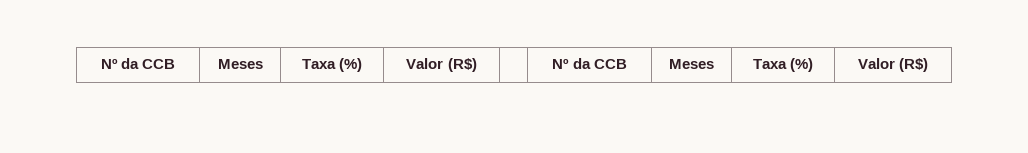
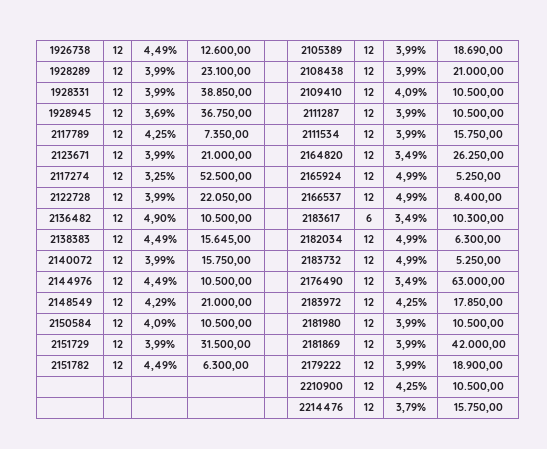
[100,58,176,69] [217,59,263,69] [301,58,363,72] [406,58,477,72] [552,58,627,69] [669,59,714,69] [752,58,814,72] [857,58,929,72] Nº da CCB | Meses | Taxa (%) | Valor (R$) | | Nº da CCB | Meses | Taxa (%) | Valor (R$) -> [50,46,90,54] [112,46,123,54] [142,46,177,56] [201,46,251,56] [300,46,342,54] [364,46,374,54] [395,46,426,56] [453,46,503,56] [50,67,90,75] [112,67,123,75] [144,67,175,77] [201,67,251,77] [299,67,343,75] [364,67,374,75] [395,67,426,77] [452,67,504,77] [51,88,89,96] [112,88,123,96] [144,88,175,98] [200,88,252,98] [300,88,342,96] [364,88,374,96] [394,88,427,98] [452,88,504,98] [49,109,91,117] [112,109,123,117] [144,109,175,119] [200,109,252,119] [303,109,339,117] [364,109,374,117] [395,109,426,119] [452,109,504,119] [51,130,89,138] [112,130,123,138] [143,130,176,140] [203,130,249,140] [302,130,340,138] [364,130,374,138] [395,130,426,140] [453,130,503,140] [51,151,89,159] [112,151,123,159] [144,151,175,161] [200,151,252,161] [299,151,343,159] [364,151,374,159] [394,151,427,161] [452,151,504,161] [50,172,90,180] [112,172,123,180] [144,172,175,182] [200,172,252,182] [300,172,342,180] [364,172,374,180] [394,172,427,182] [455,172,501,182] [50,193,90,201] [112,193,123,201] [144,193,175,203] [200,193,252,203] [301,193,341,201] [364,193,374,201] [394,193,427,203] [454,193,502,203] [49,214,91,222] [112,214,123,222] [143,214,176,224] [200,214,252,224] [302,214,340,222] [366,214,372,222] [394,214,427,224] [452,214,504,224] [50,235,90,243] [112,235,123,243] [142,235,177,245] [201,235,251,245] [299,235,343,243] [364,235,374,243] [394,235,427,245] [455,235,501,245] [48,256,92,264] [112,256,123,264] [144,256,175,266] [201,256,251,266] [301,256,341,264] [364,256,374,264] [394,256,427,266] [455,256,501,266] [48,277,92,285] [112,277,123,285] [142,277,177,287] [200,277,252,287] [299,277,343,285] [364,277,374,285] [394,277,427,287] [451,277,505,287] [48,298,92,306] [112,298,123,306] [143,298,176,308] [200,298,252,308] [301,298,341,306] [364,298,374,306] [394,298,427,308] [453,298,503,308] [48,319,92,327] [112,319,123,327] [143,319,176,329] [200,319,252,329] [301,319,341,327] [364,319,374,327] [395,319,426,329] [452,319,504,329] [51,340,89,348] [112,340,123,348] [144,340,175,350] [201,340,251,350] [302,340,340,348] [364,340,374,348] [395,340,426,350] [450,340,506,350] [51,361,89,369] [112,361,123,369] [142,361,177,371] [203,361,249,371] [301,361,341,369] [364,361,374,369] [395,361,426,371] [453,361,503,371] [299,382,343,390] [364,382,374,390] [394,382,427,392] [452,382,504,392] [299,403,343,411] [364,403,374,411] [395,403,426,413] [453,403,503,413] 1926738 | 12 | 4,49% | 12.600,00 | | 2105389 | 12 | 3,99% | 18.690,00 // 1928289 | 12 | 3,99% | 23.100,00 | | 2108438 | 12 | 3,99% | 21.000,00 // 1928331 | 12 | 3,99% | 38.850,00 | | 2109410 | 12 | 4,09% | 10.500,00 // 1928945 | 12 | 3,69% | 36.750,00 | | 2111287 | 12 | 3,99% | 10.500,00 // 2117789 | 12 | 4,25% | 7.350,00 | | 2111534 | 12 | 3,99% | 15.750,00 // 2123671 | 12 | 3,99% | 21.000,00 | | 2164820 | 12 | 3,49% | 26.250,00 // 2117274 | 12 | 3,25% | 52.500,00 | | 2165924 | 12 | 4,99% | 5.250,00 // 2122728 | 12 | 3,99% | 22.050,00 | | 2166537 | 12 | 4,99% | 8.400,00 // 2136482 | 12 | 4,90% | 10.500,00 | | 2183617 | 6 | 3,49% | 10.300,00 // 2138383 | 12 | 4,49% | 15.645,00 | | 2182034 | 12 | 4,99% | 6.300,00 // 2140072 | 12 | 3,99% | 15.750,00 | | 2183732 | 12 | 4,99% | 5.250,00 // 2144976 | 12 | 4,49% | 10.500,00 | | 2176490 | 12 | 3,49% | 63.000,00 // 2148549 | 12 | 4,29% | 21.000,00 | | 2183972 | 12 | 4,25% | 17.850,00 // 2150584 | 12 | 4,09% | 10.500,00 | | 2181980 | 12 | 3,99% | 10.500,00 // 2151729 | 12 | 3,99% | 31.500,00 | | 2181869 | 12 | 3,99% | 42.000,00 // 2151782 | 12 | 4,49% | 6.300,00 | | 2179222 | 12 | 3,99% | 18.900,00 // | | | | | 2210900 | 12 | 4,25% | 10.500,00 // | | | | | 2214476 | 12 | 3,79% | 15.750,00

